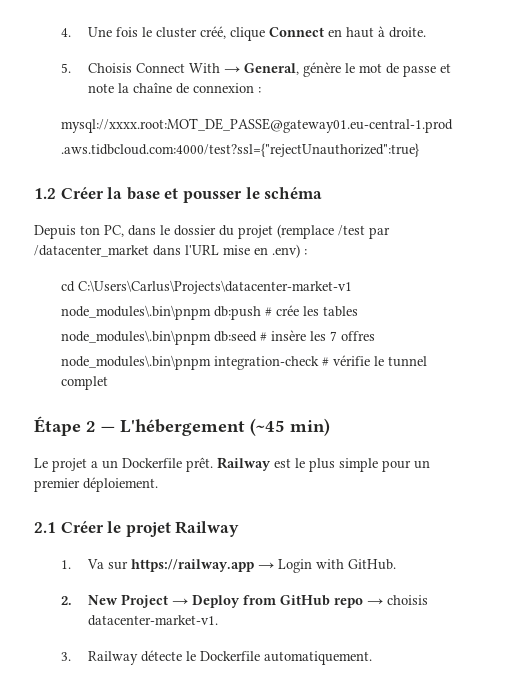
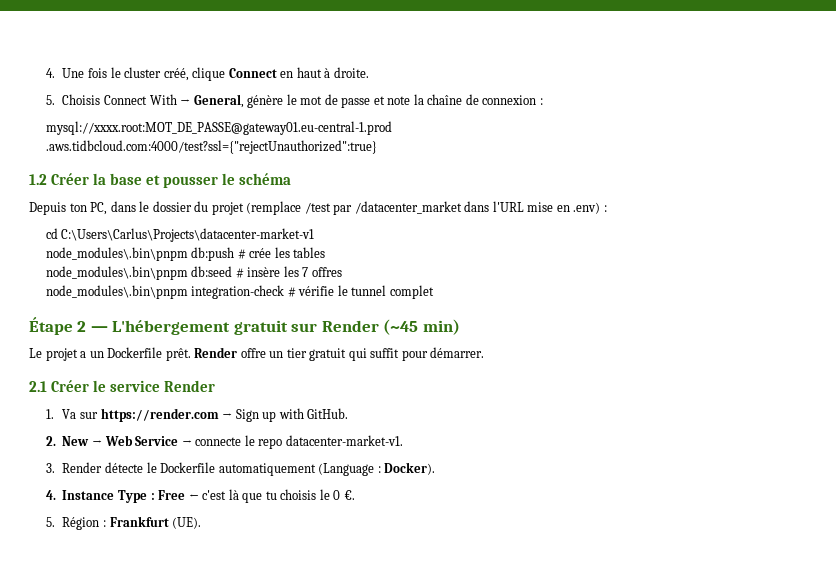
(245, 427) none -> [233,320,379,335] gratuit sur Render
[217,457,430,472] [34,477,158,492] Railway est le plus simple pour un premier déploiement. -> [194,347,485,361] Render offre un tier gratuit qui suffit pour démarrer.
[125,521,240,537] projet Railway -> [110,380,216,392] service Render
[130,559,312,573] https://railway.app → Login -> [100,408,277,422] https://render.com → Sign up
[120,594,428,608] Project → Deploy from GitHub repo → choisis -> [91,435,283,449] → Web Service → connecte le repo
[87,651,138,665] Railway -> [62,462,103,473] Render
[263,651,372,665] automatiquement. -> [218,462,436,476] [45,489,355,503] [45,516,202,530] automatiquement (Language : Docker). // 4. Instance Type : Free ← c'est là que tu choisis le 0 €. // 5. Région : Frankfurt (UE).

